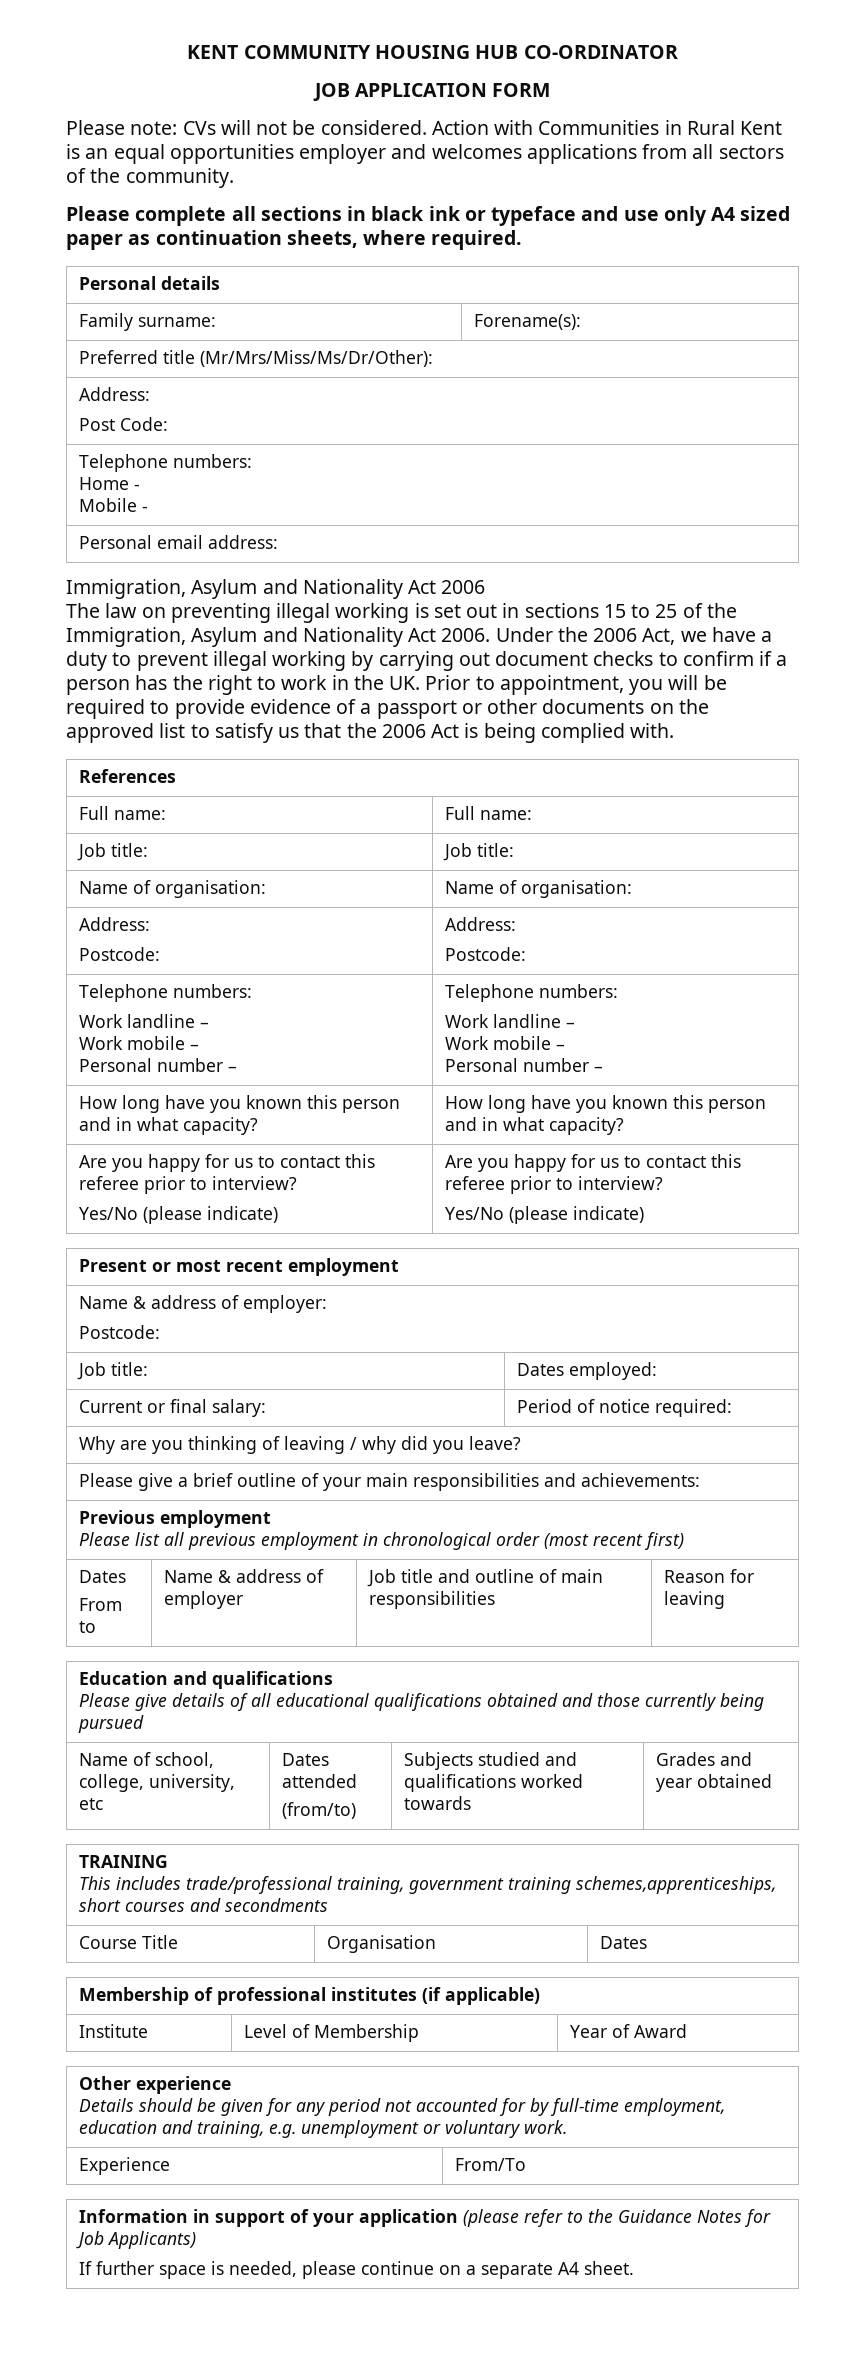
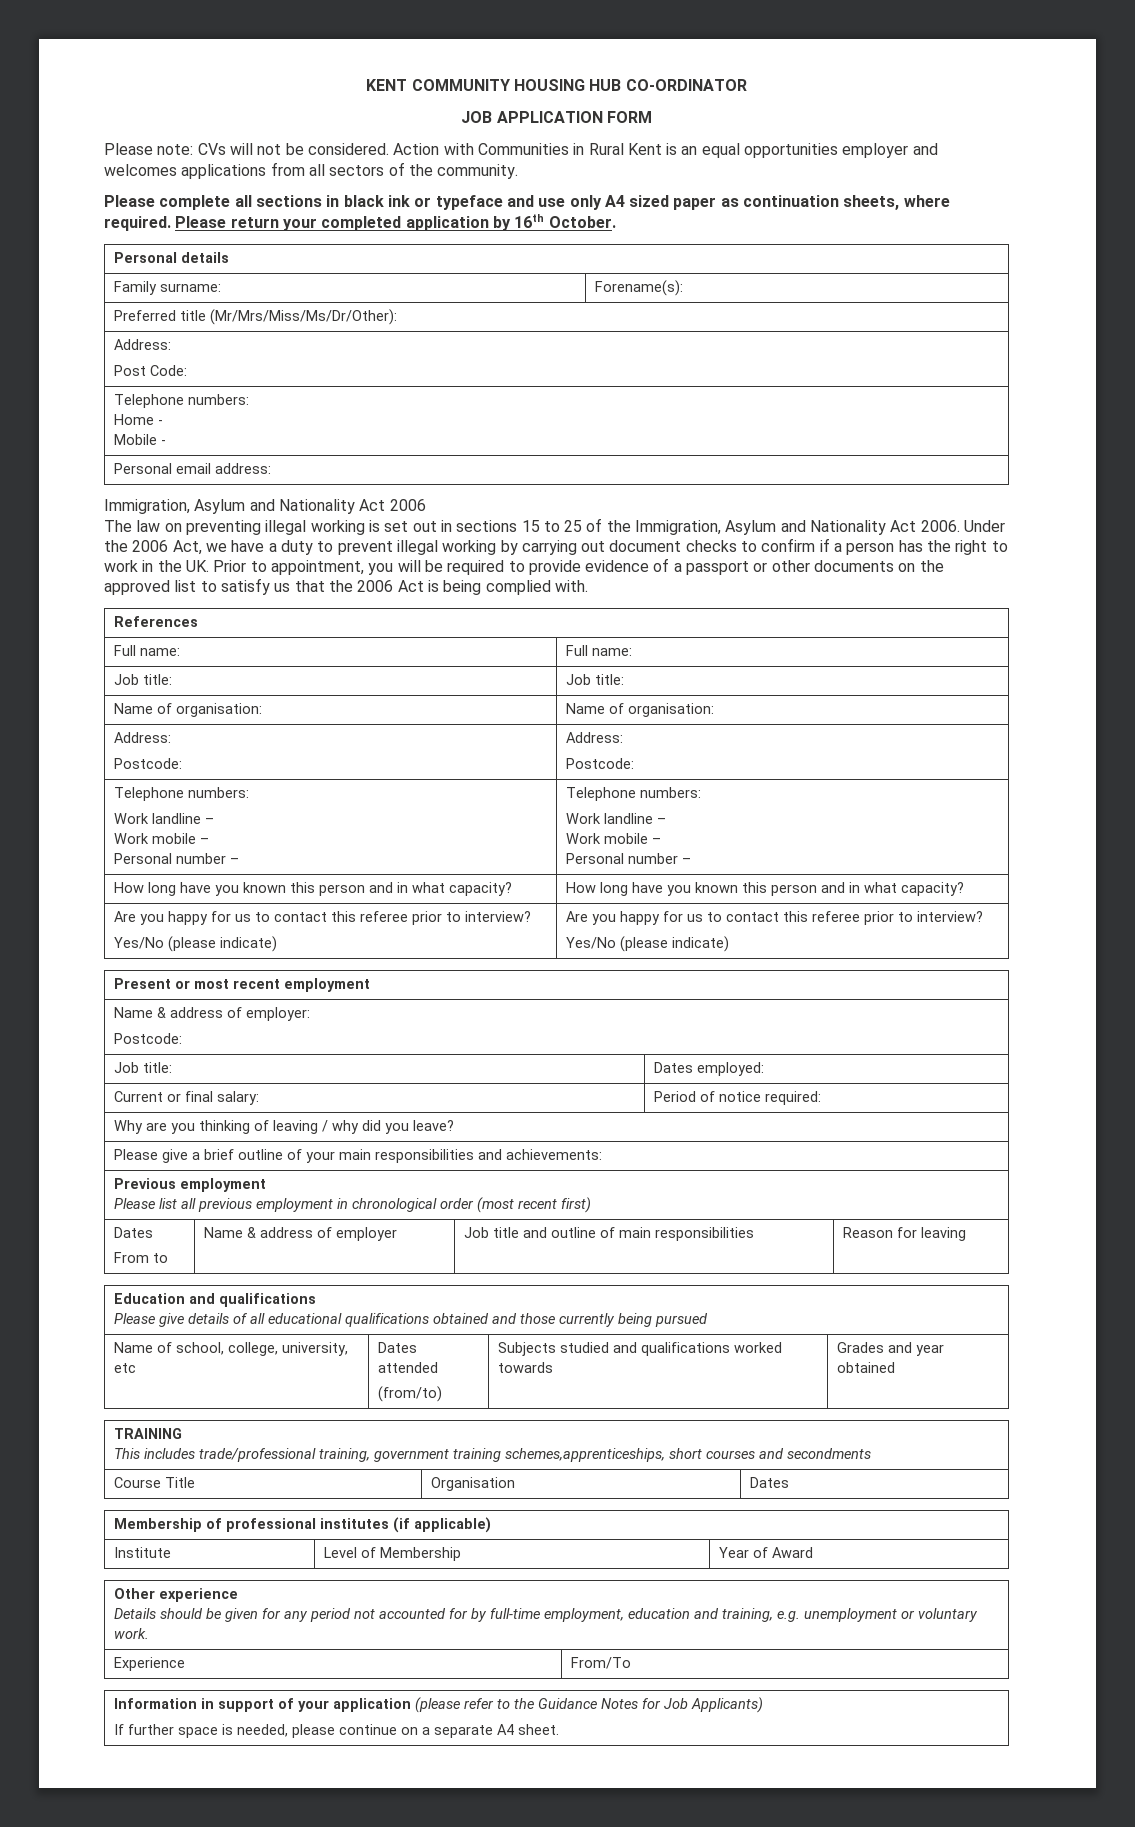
(523, 240) none -> [175,214,616,231] Please return your completed application by 16th October.

